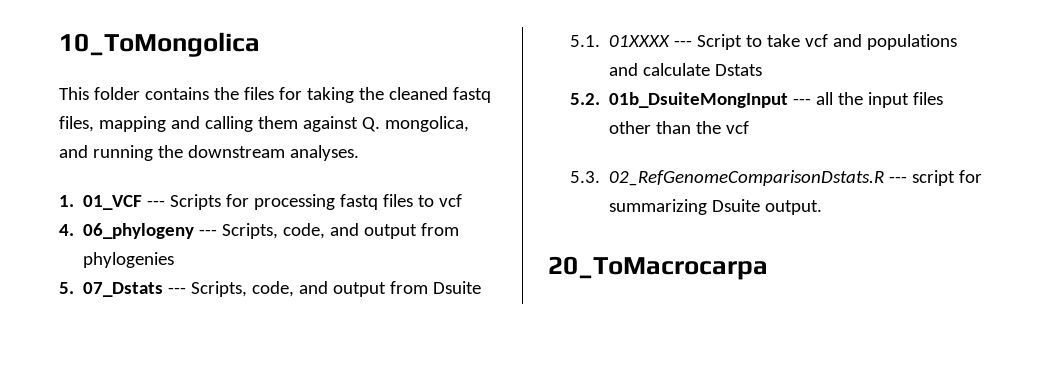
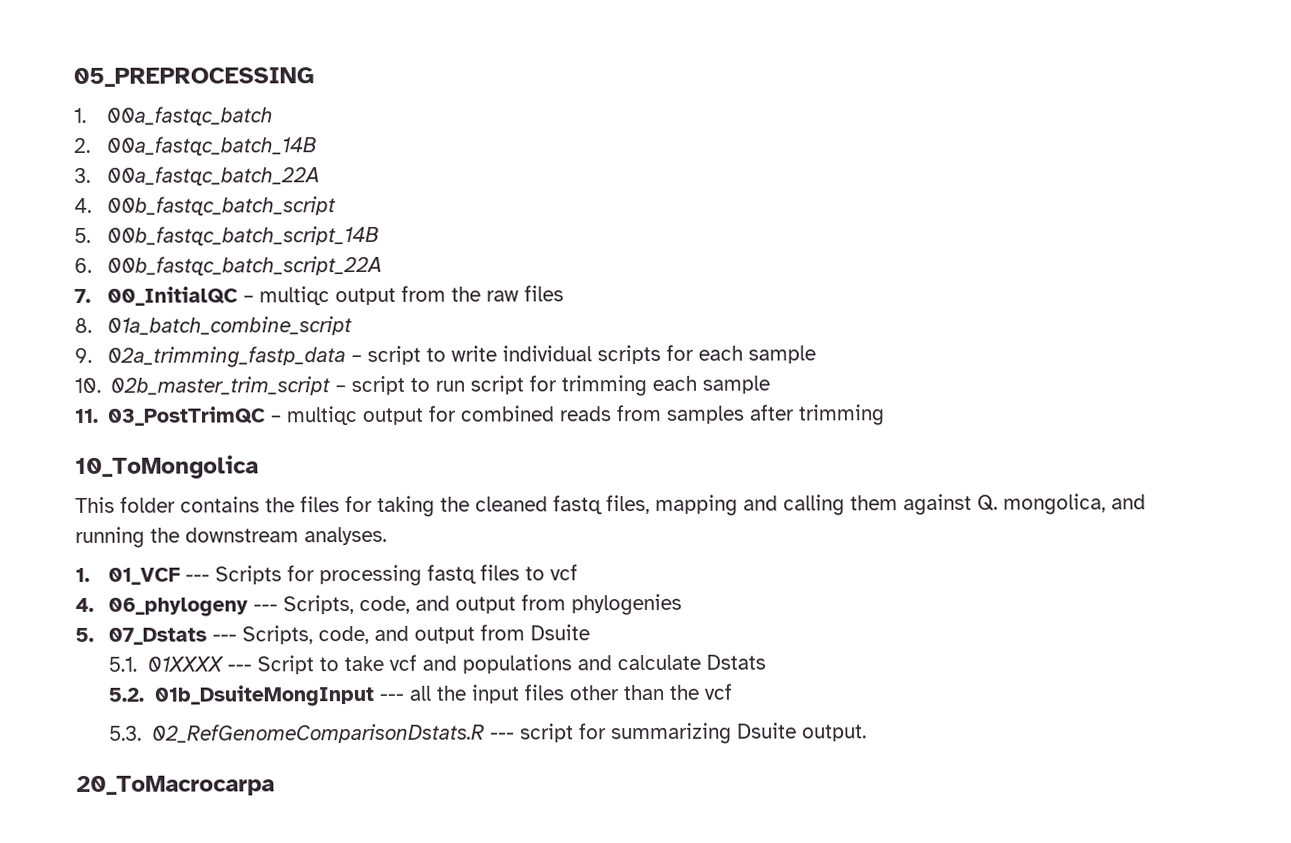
(59, 44) none -> [73,67,314,87] [73,106,274,126] [74,136,318,156] [74,166,321,186] [74,196,337,216] [74,225,380,246] [74,255,383,276] [74,285,565,306] [74,316,353,336] [74,344,817,368] [74,374,771,397] [74,404,886,426] 05_PREPROCESSING // 1. 00a_fastqc_batch // 2. 00a_fastqc_batch_14B // 3. 00a_fastqc_batch_22A // 4. 00b_fastqc_batch_script // 5. 00b_fastqc_batch_script_14B // 6. 00b_fastqc_batch_script_22A // 7. 00_InitialQC – multiqc output from the raw files // 8. 01a_batch_combine_script // 9. 02a_trimming_fastp_data – script to write individual scripts for each sample // 10. 02b_master_trim_script – script to run script for trimming each sample // 11. 03_PostTrimQC – multiqc output for combined reads from samples after trimming //

